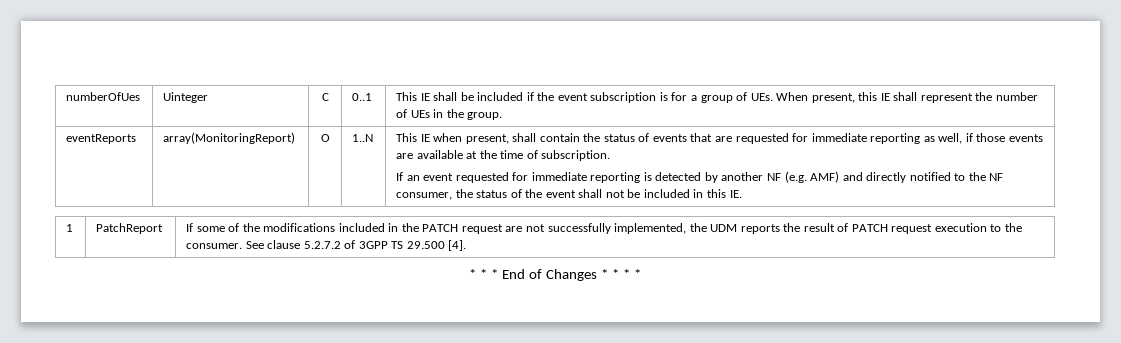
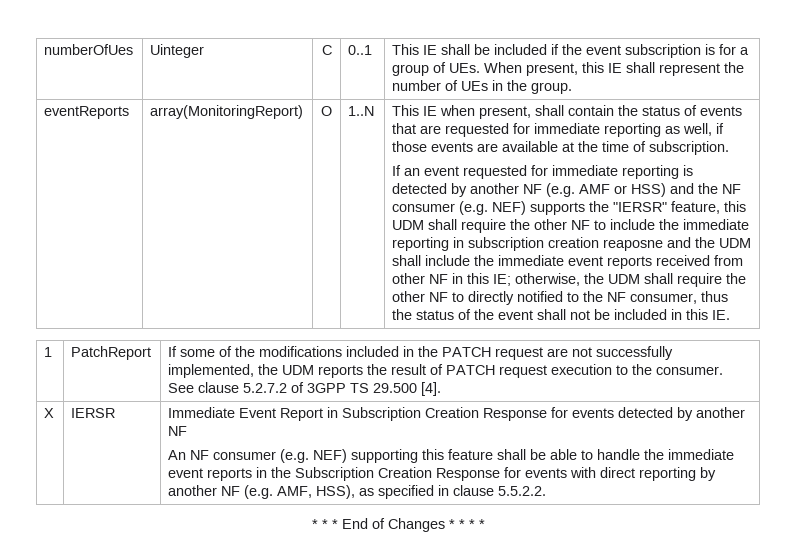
[810,171,863,183] AMF) and -> [579,183,742,197] [392,201,747,215] [392,219,750,233] [392,237,752,251] [392,255,744,269] [392,273,747,287] [392,291,465,302] AMF or HSS) and the NF consumer (e.g. NEF) supports the "IERSR" feature, this UDM shall require the other NF to include the immediate reporting in subscription creation reaposne and the UDM shall include the immediate event reports received from other NF in this IE; otherwise, the UDM shall require the other NF to
(453, 196) none -> [701,291,729,302] thus
(467, 245) none -> [44,408,55,418] [71,408,116,418] [168,407,746,421] [168,426,188,436] [168,449,735,463] [168,467,717,481] [168,485,547,499] // X | IERSR | Immediate Event Report in Subscription Creation Response for events detected by another NF // An NF consumer (e.g. NEF) supporting this feature shall be able to handle the immediate event reports in the Subscription Creation Response for events with direct reporting by another NF (e.g. AMF, HSS), as specified in clause 5.5.2.2.

